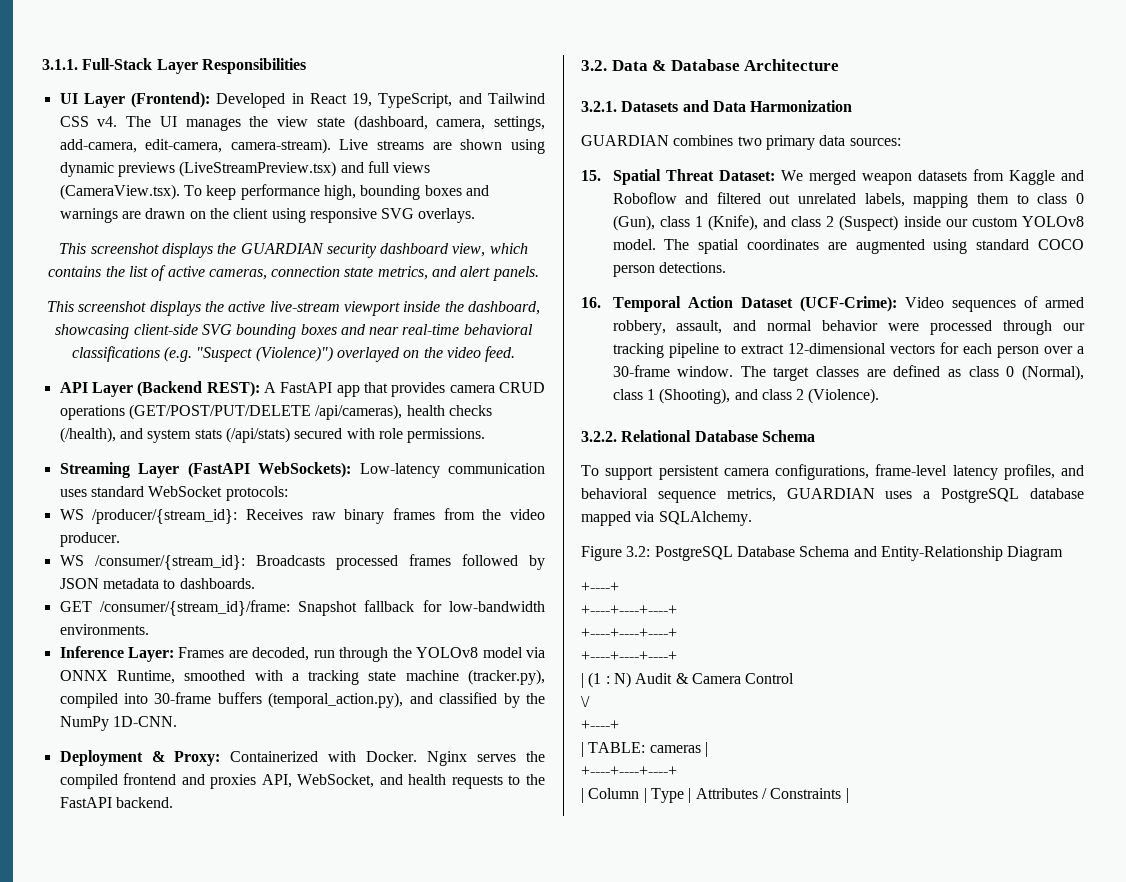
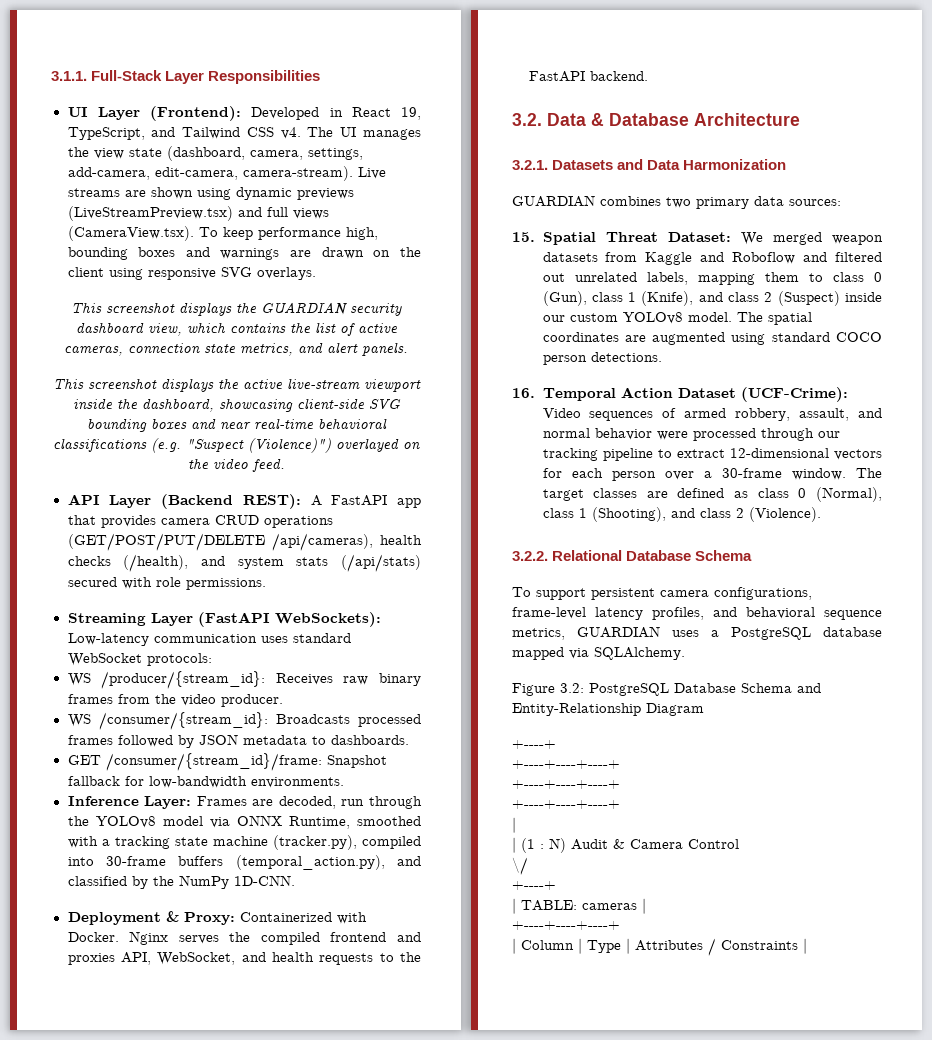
(584, 680) none -> [512,837,516,853] // |

